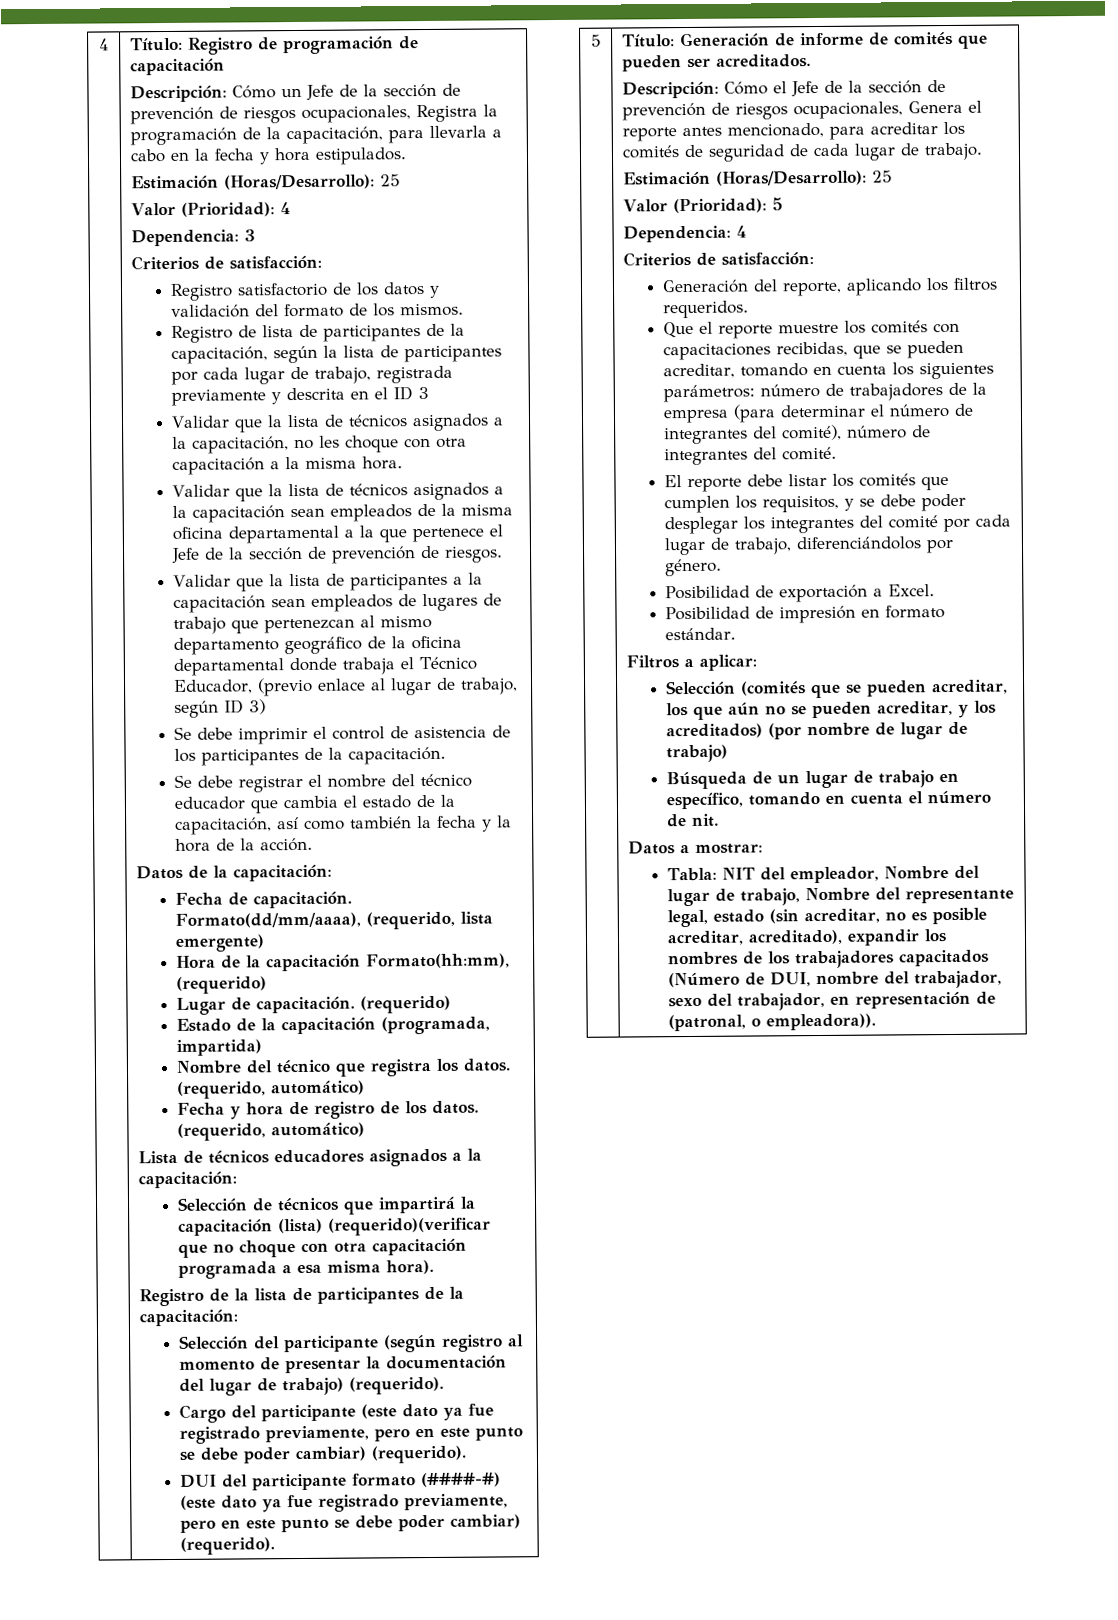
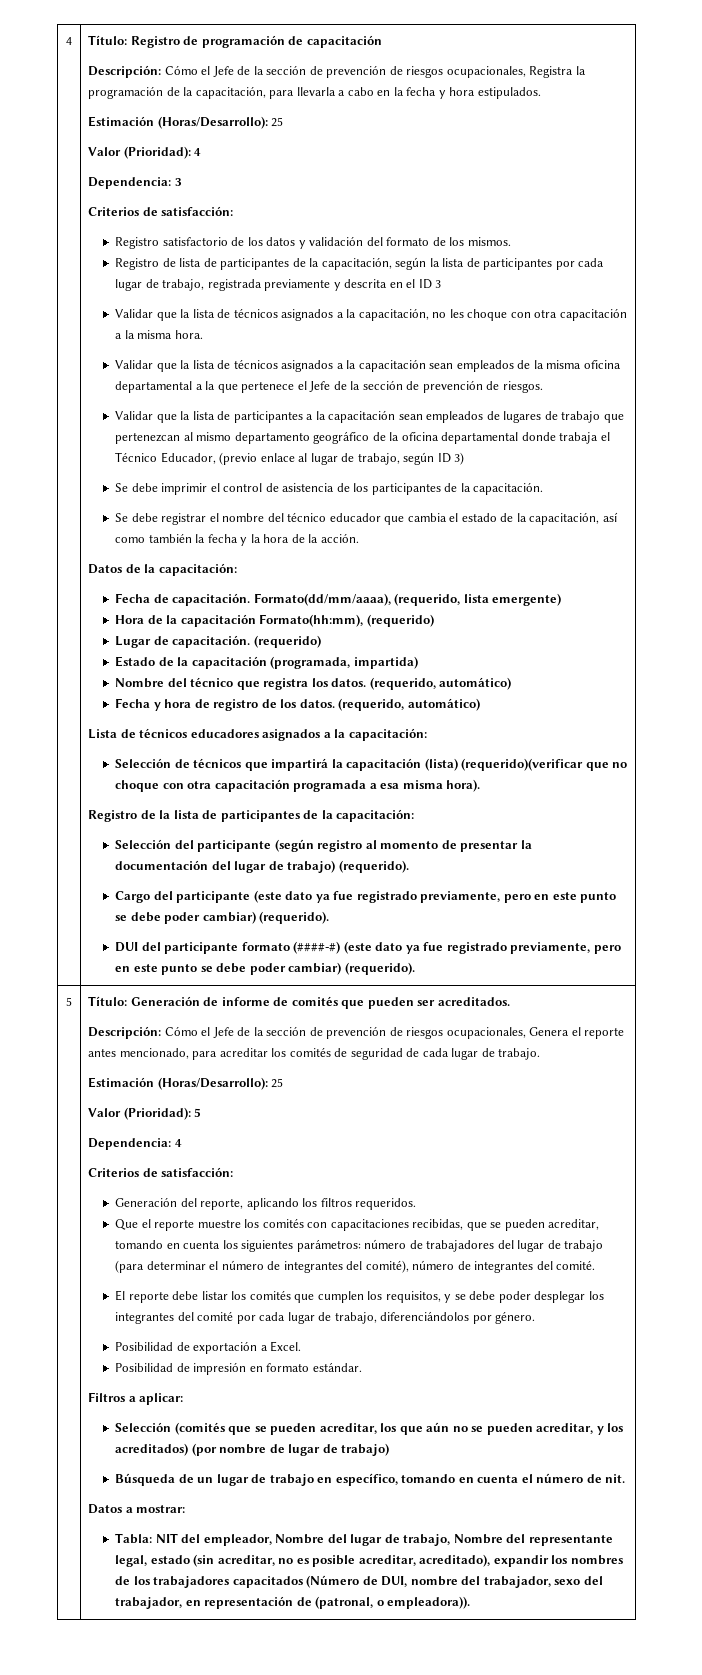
[280,87,302,98] un -> [201,66,211,75] el
[948,382,988,395] [663,408,730,424] de la empresa -> [497,1240,604,1252] del lugar de trabajo

